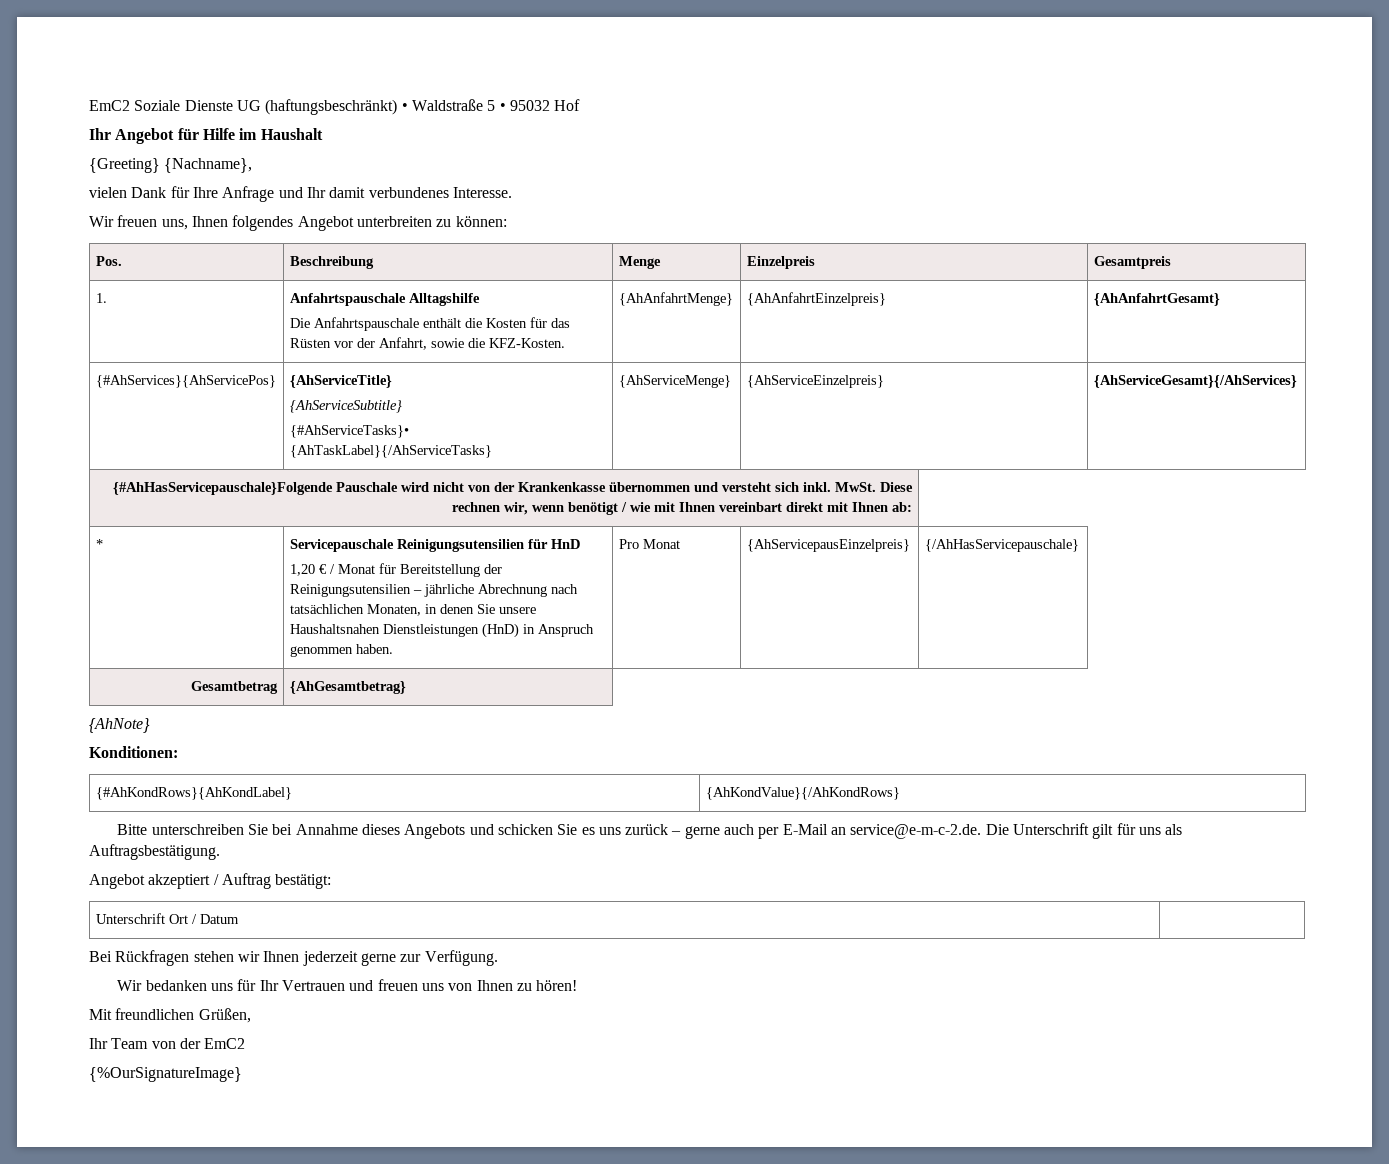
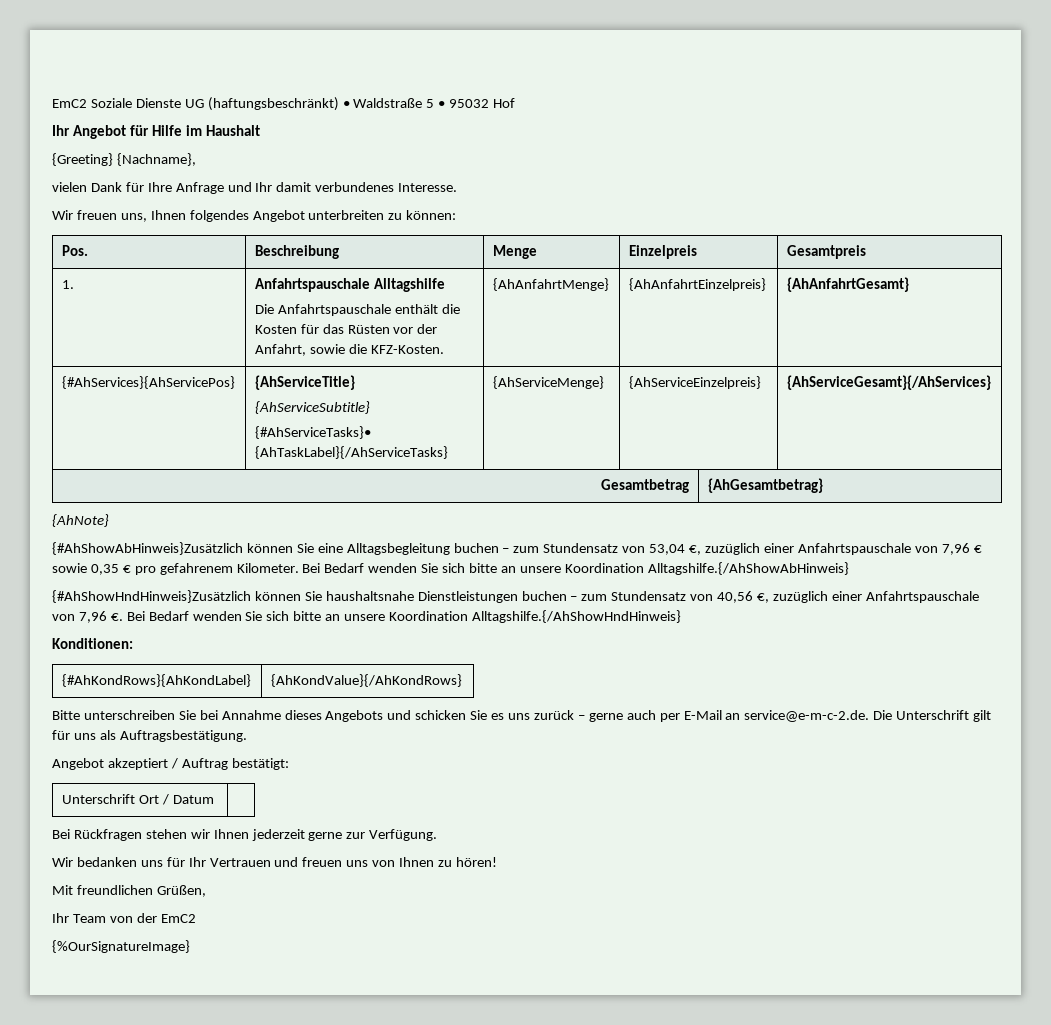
[113,482,914,495] [452,502,913,515] [95,539,103,549] [289,539,580,552] [289,563,502,577] [289,584,578,597] [289,604,536,616] [289,623,594,638] [289,644,393,657] [618,539,680,549] [746,539,910,552] [924,539,1079,552] [191,681,279,694] [289,681,406,694] [89,718,150,733] {#AhHasServicepauschale}Folgende Pauschale wird nicht von der Krankenkasse übernommen und versteht sich inkl. MwSt. Diese rechnen wir, wenn benötigt / wie mit Ihnen vereinbart direkt mit Ihnen ab: // * | Servicepauschale Reinigungsutensilien für HnD // 1,20 € / Monat für Bereitstellung der Reinigungsutensilien – jährliche Abrechnung nach tatsächlichen Monaten, in denen Sie unsere Haushaltsnahen Dienstleistungen (HnD) in Anspruch genommen haben. | Pro Monat | {AhServicepausEinzelpreis} | {/AhHasServicepauschale} // Gesamtbetrag | {AhGesamtbetrag} // {AhNote} -> [601,479,690,493] [707,478,823,493] [52,514,109,527] [52,542,982,555] [52,562,849,575] [52,590,979,603] [52,610,681,623] Gesamtbetrag | {AhGesamtbetrag} // {AhNote} // {#AhShowAbHinweis}Zusätzlich können Sie eine Alltagsbegleitung buchen – zum Stundensatz von 53,04 €, zuzüglich einer Anfahrtspauschale von 7,96 € sowie 0,35 € pro gefahrenem Kilometer. Bei Bedarf wenden Sie sich bitte an unsere Koordination Alltagshilfe.{/AhShowAbHinweis} // {#AhShowHndHinweis}Zusätzlich können Sie haushaltsnahe Dienstleistungen buchen – zum Stundensatz von 40,56 €, zuzüglich einer Anfahrtspauschale von 7,96 €. Bei Bedarf wenden Sie sich bitte an unsere Koordination Alltagshilfe.{/AhShowHndHinweis}

